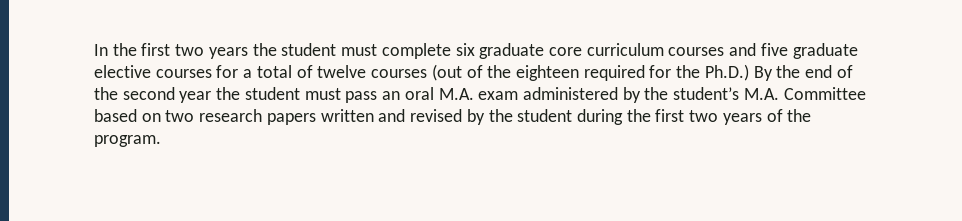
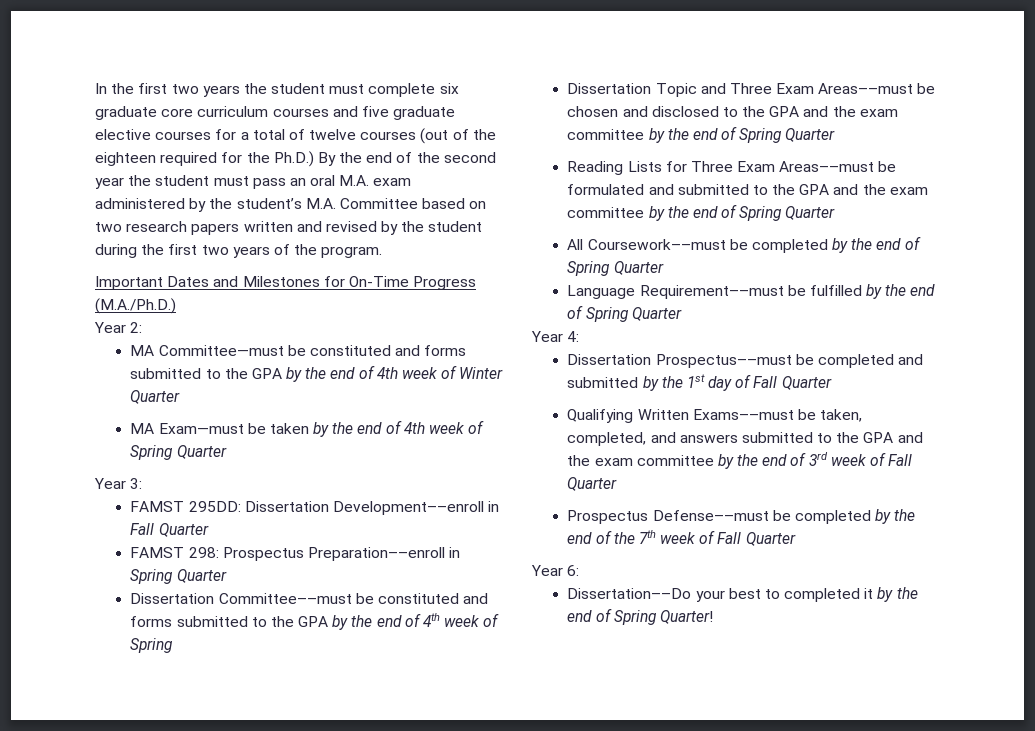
(161, 141) none -> [95,276,477,290] [95,298,176,314] [94,322,143,333] [130,345,467,356] [130,365,504,382] [130,390,181,404] [130,420,485,437] [130,445,227,460] [94,478,143,489] [130,501,500,515] [130,523,209,537] [130,547,461,561] [130,569,227,584] [130,593,489,604] [130,613,500,630] [130,638,174,653] [567,83,936,97] [567,106,898,117] [567,126,836,143] [567,161,897,175] [567,184,928,195] [567,204,836,221] [567,236,921,253] [567,261,664,276] [567,284,936,299] [567,305,682,322] [531,331,580,342] [567,354,924,368] [567,374,832,391] [567,409,863,423] [567,432,923,446] [567,452,913,469] [567,477,618,491] [567,509,916,524] [567,530,796,546] [531,565,580,576] [567,587,918,602] [567,608,713,625] // Important Dates and Milestones for On-Time Progress (M.A./Ph.D.) // Year 2: // MA Committee—must be constituted and forms submitted to the GPA by the end of 4th week of Winter Quarter // MA Exam—must be taken by the end of 4th week of Spring Quarter // Year 3: // FAMST 295DD: Dissertation Development––enroll in Fall Quarter // FAMST 298: Prospectus Preparation––enroll in Spring Quarter // Dissertation Committee––must be constituted and forms submitted to the GPA by the end of 4th week of Spring // Dissertation Topic and Three Exam Areas––must be chosen and disclosed to the GPA and the exam committee by the end of Spring Quarter // Reading Lists for Three Exam Areas––must be formulated and submitted to the GPA and the exam committee by the end of Spring Quarter // All Coursework––must be completed by the end of Spring Quarter // Language Requirement––must be fulfilled by the end of Spring Quarter // Year 4: // Dissertation Prospectus––must be completed and submitted by the 1st day of Fall Quarter // Qualifying Written Exams––must be taken, completed, and answers submitted to the GPA and the exam committee by the end of 3rd week of Fall Quarter // Prospectus Defense––must be completed by the end of the 7th week of Fall Quarter // Year 6: // Dissertation––Do your best to completed it by the end of Spring Quarter!

